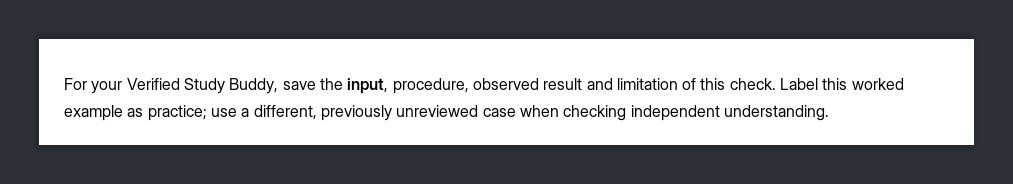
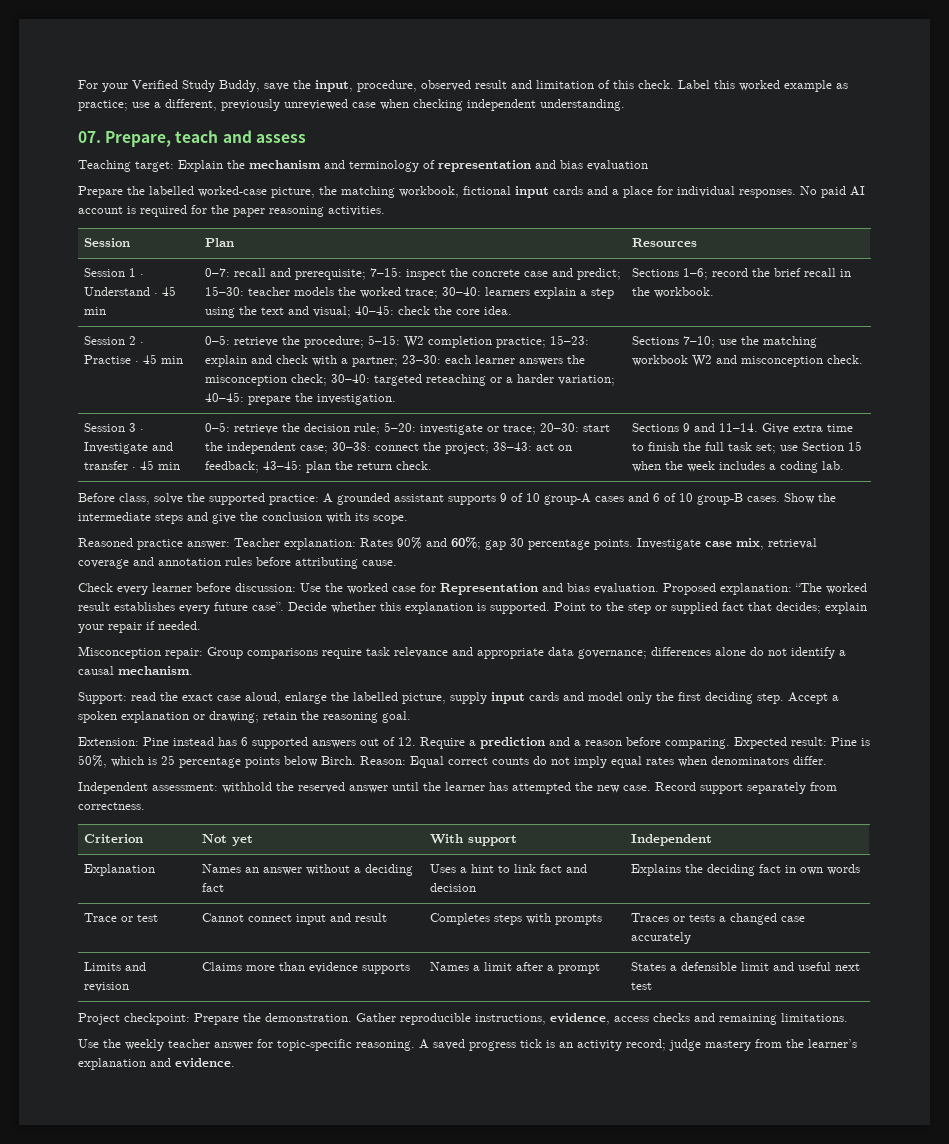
(829, 113) none -> [78,130,306,147] [78,160,648,172] [78,186,865,198] [78,205,385,217] [83,238,130,247] [204,238,234,247] [631,238,697,247] [83,268,144,277] [83,286,176,296] [83,307,106,315] [204,267,621,280] [204,286,614,299] [204,305,512,318] [631,268,851,280] [631,287,714,298] [83,336,144,345] [83,354,183,364] [204,335,589,348] [204,355,585,367] [204,374,615,386] [204,392,396,405] [631,336,817,348] [631,355,863,367] [83,423,144,432] [83,442,173,454] [83,460,180,470] [204,422,610,435] [204,442,572,454] [204,460,432,473] [631,423,853,434] [631,441,862,454] [631,461,844,473] [78,493,836,505] [78,512,408,524] [78,537,817,550] [78,557,397,569] [78,583,867,595] [78,602,867,614] [78,621,201,633] [78,646,846,659] [78,666,193,675] [78,692,839,704] [78,711,411,723] [78,737,870,749] [78,755,827,768] [78,782,837,794] [78,802,145,810] [83,834,143,843] [201,834,253,846] [429,834,517,846] [630,834,712,846] [83,864,155,876] [201,864,413,876] [201,883,224,892] [429,864,587,873] [429,883,476,892] [630,864,860,876] [83,913,158,922] [201,913,387,925] [429,913,602,925] [630,913,805,925] [630,932,691,944] [83,962,146,971] [83,982,129,992] [201,962,410,974] [429,962,600,974] [630,962,860,971] [630,982,652,990] [78,1013,848,1025] [78,1039,857,1051] [78,1058,235,1070] // 07. Prepare, teach and assess // Teaching target: Explain the mechanism and terminology of representation and bias evaluation // Prepare the labelled worked-case picture, the matching workbook, fictional input cards and a place for individual responses. No paid AI account is required for the paper reasoning activities. // Session | Plan | Resources // Session 1 · Understand · 45 min | 0–7: recall and prerequisite; 7–15: inspect the concrete case and predict; 15–30: teacher models the worked trace; 30–40: learners explain a step using the text and visual; 40–45: check the core idea. | Sections 1–6; record the brief recall in the workbook. // Session 2 · Practise · 45 min | 0–5: retrieve the procedure; 5–15: W2 completion practice; 15–23: explain and check with a partner; 23–30: each learner answers the misconception check; 30–40: targeted reteaching or a harder variation; 40–45: prepare the investigation. | Sections 7–10; use the matching workbook W2 and misconception check. // Session 3 · Investigate and transfer · 45 min | 0–5: retrieve the decision rule; 5–20: investigate or trace; 20–30: start the independent case; 30–38: connect the project; 38–43: act on feedback; 43–45: plan the return check. | Sections 9 and 11–14. Give extra time to finish the full task set; use Section 15 when the week includes a coding lab. // Before class, solve the supported practice: A grounded assistant supports 9 of 10 group-A cases and 6 of 10 group-B cases. Show the intermediate steps and give the conclusion with its scope. // Reasoned practice answer: Teacher explanation: Rates 90% and 60%; gap 30 percentage points. Investigate case mix, retrieval coverage and annotation rules before attributing cause. // Check every learner before discussion: Use the worked case for Representation and bias evaluation. Proposed explanation: “The worked result establishes every future case”. Decide whether this explanation is supported. Point to the step or supplied fact that decides; explain your repair if needed. // Misconception repair: Group comparisons require task relevance and appropriate data governance; differences alone do not identify a causal mechanism. // Support: read the exact case aloud, enlarge the labelled picture, supply input cards and model only the first deciding step. Accept a spoken explanation or drawing; retain the reasoning goal. // Extension: Pine instead has 6 supported answers out of 12. Require a prediction and a reason before comparing. Expected result: Pine is 50%, which is 25 percentage points below Birch. Reason: Equal correct counts do not imply equal rates when denominators differ. // Independent assessment: withhold the reserved answer until the learner has attempted the new case. Record support separately from correctness. // Criterion | Not yet | With support | Independent // Explanation | Names an answer without a deciding fact | Uses a hint to link fact and decision | Explains the deciding fact in own words // Trace or test | Cannot connect input and result | Completes steps with prompts | Traces or tests a changed case accurately // Limits and revision | Claims more than evidence supports | Names a limit after a prompt | States a defensible limit and useful next test // Project checkpoint: Prepare the demonstration. Gather reproducible instructions, evidence, access checks and remaining limitations. // Use the weekly teacher answer for topic-specific reasoning. A saved progress tick is an activity record; judge mastery from the learner’s explanation and evidence.

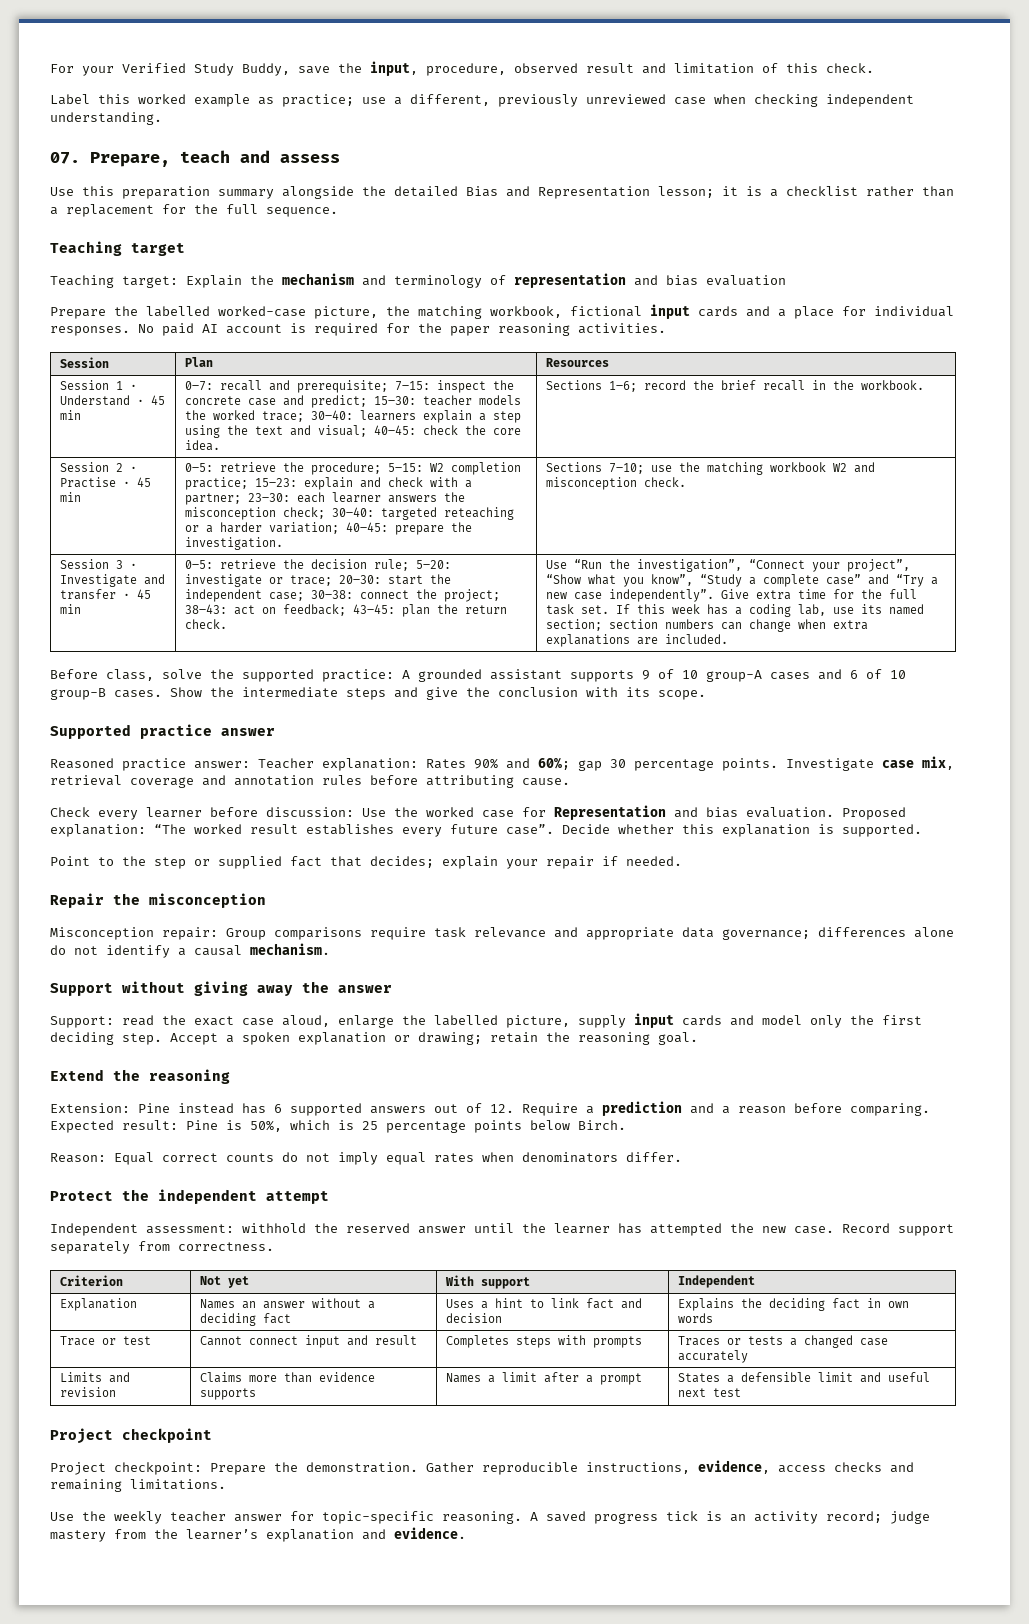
(674, 84) none -> (874, 68) //
(306, 138) none -> [50,186,954,199] [50,204,338,217] [50,241,185,256] // Use this preparation summary alongside the detailed Bias and Representation lesson; it is a checklist rather than a replacement for the full sequence. // Teaching target
[631,423,758,432] Sections 9 and 11–14. -> [546,559,911,572] [546,574,939,587] [546,589,715,602] Use “Run the investigation”, “Connect your project”, “Show what you know”, “Study a complete case” and “Try a new case independently”.
[631,442,679,451] to finish -> [833,589,855,599] for
[755,441,862,454] [631,461,844,473] set; use Section 15 when the week includes a coding lab. -> [581,604,925,617] [546,619,869,632] [546,634,729,647] set. If this week has a coding lab, use its named section; section numbers can change when extra explanations are included.
(408, 519) none -> [50,724,275,739] // Supported practice answer
(550, 608) none -> (922, 830) //
(201, 625) none -> [50,893,266,908] // Repair the misconception
(193, 670) none -> [50,981,392,996] // Support without giving away the answer
(411, 717) none -> [50,1069,230,1084] // Extend the reasoning
(356, 760) none -> (626, 1125) //
(827, 760) none -> [50,1189,329,1204] // Protect the independent attempt
(652, 986) none -> [50,1428,212,1444] // Project checkpoint

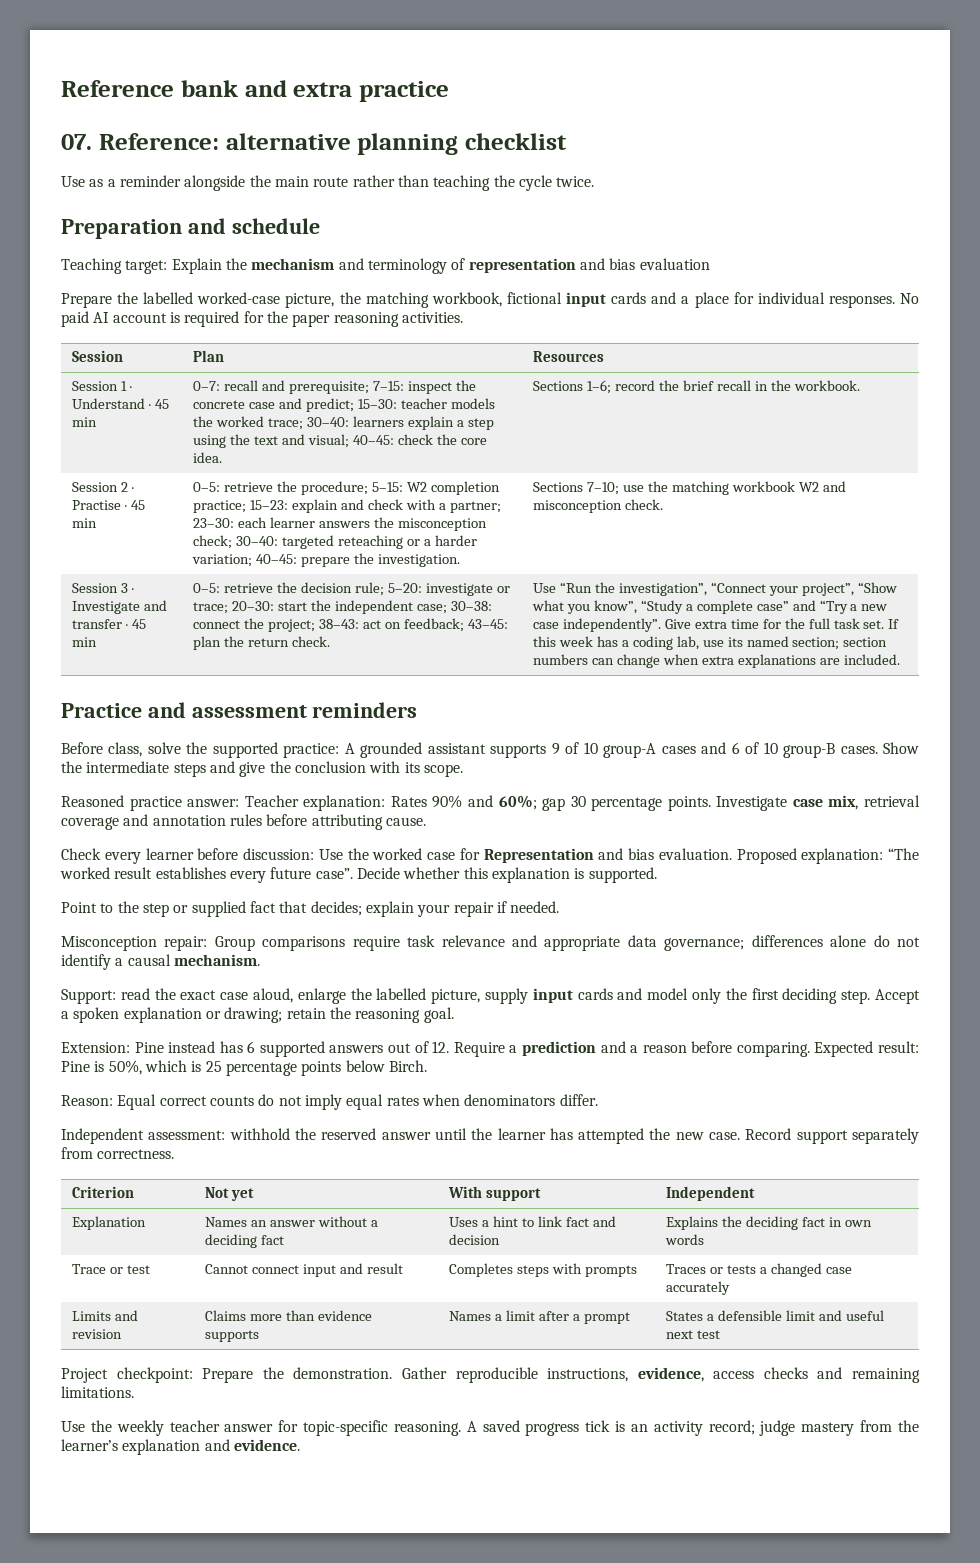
[50,61,874,76] [50,94,914,107] [50,112,162,125] [50,150,340,167] [50,186,954,199] [50,204,338,217] [50,241,185,256] For your Verified Study Buddy, save the input, procedure, observed result and limitation of this check. // Label this worked example as practice; use a different, previously unreviewed case when checking independent understanding. // 07. Prepare, teach and assess // Use this preparation summary alongside the detailed Bias and Representation lesson; it is a checklist rather than a replacement for the full sequence. // Teaching target -> [61,80,449,102] [61,133,567,155] [61,175,595,191] [61,218,320,239] Reference bank and extra practice // 07. Reference: alternative planning checklist // Use as a reminder alongside the main route rather than teaching the cycle twice. // Preparation and schedule
(729, 639) none -> [61,702,418,718] // Practice and assessment reminders
[50,724,275,739] // Supported practice answer -> (463, 770) none
[50,893,266,908] // Repair the misconception -> (560, 907) none
[50,981,392,996] // Support without giving away the answer -> (260, 960) none
[50,1069,230,1084] // Extend the reasoning -> (454, 1015) none
[50,1189,329,1204] // Protect the independent attempt -> (598, 1100) none
[50,1428,212,1444] // Project checkpoint -> (721, 1334) none

